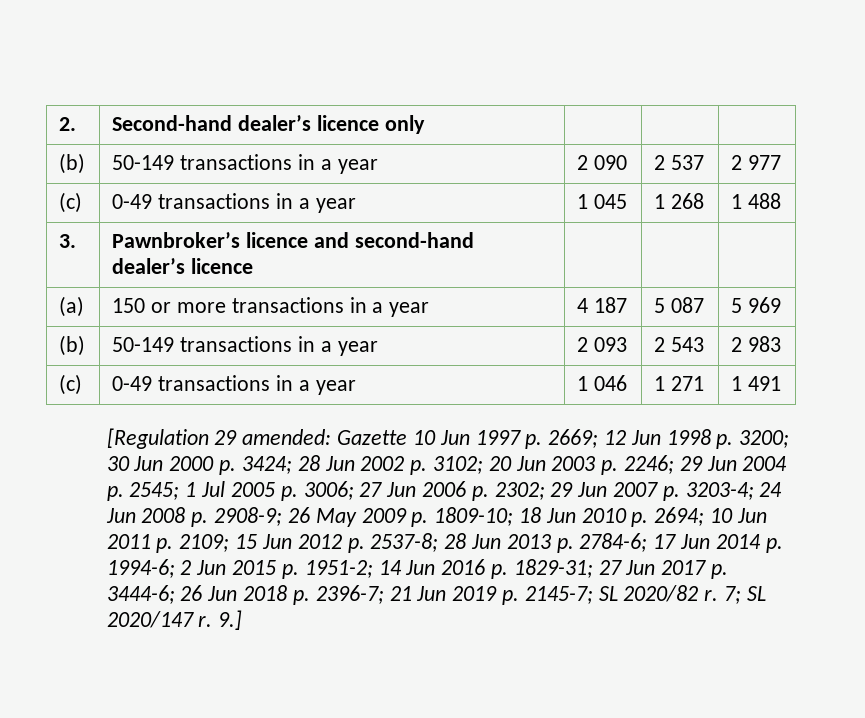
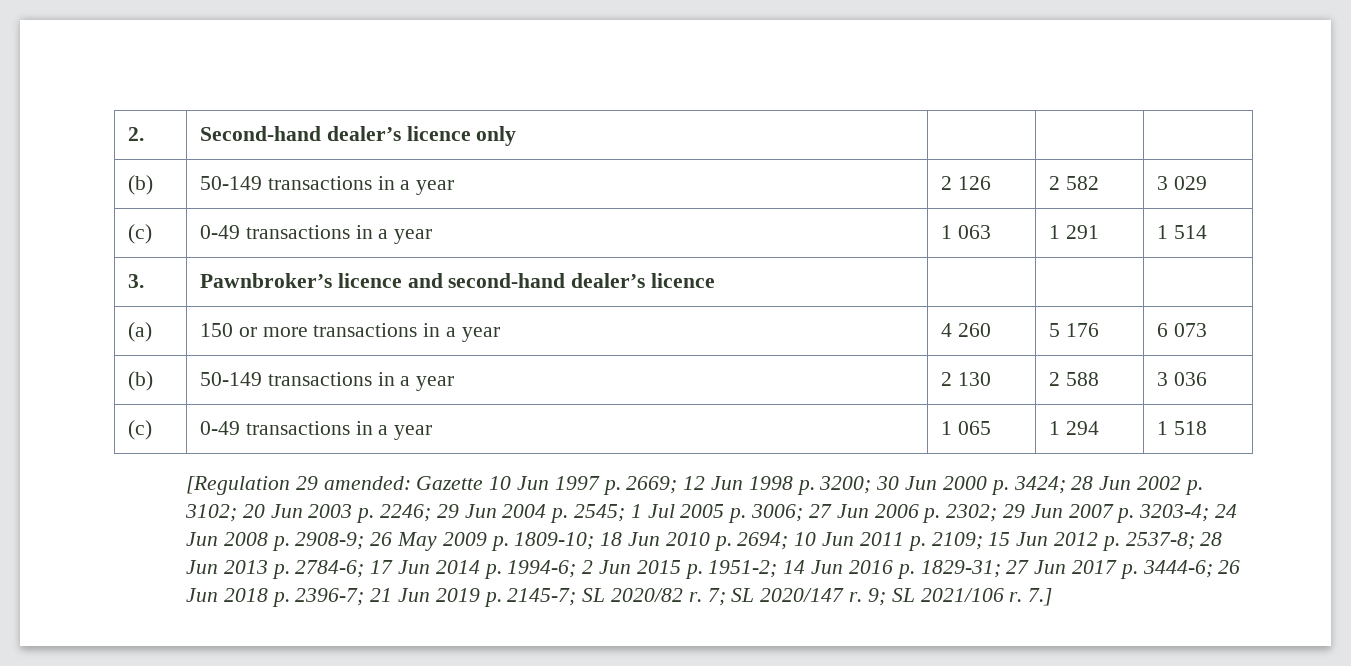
[594,155,628,170] [654,155,705,170] [731,155,782,170] [59,192,83,213] [112,193,356,213] [577,194,628,209] [654,193,705,209] [731,193,782,209] 090 | 2 537 | 2 977 // (c) | 0-49 transactions in a year | 1 045 | 1 268 | 1 488 -> [957,176,991,190] [1049,176,1099,190] [1157,176,1207,190] [128,224,153,244] [200,225,433,244] [941,225,991,239] [1049,225,1099,239] [1157,225,1207,239] 126 | 2 582 | 3 029 // (c) | 0-49 transactions in a year | 1 063 | 1 291 | 1 514
[594,297,628,313] [654,297,705,313] [731,297,782,313] [59,335,86,356] [112,336,378,356] [577,337,628,352] [654,337,705,352] [731,336,782,352] [59,374,83,395] [112,375,356,395] [577,375,628,391] [654,376,705,391] [731,376,782,391] 187 | 5 087 | 5 969 // (b) | 50-149 transactions in a year | 2 093 | 2 543 | 2 983 // (c) | 0-49 transactions in a year | 1 046 | 1 271 | 1 491 -> [957,323,991,337] [1049,323,1099,337] [1157,323,1207,337] [128,371,154,391] [200,372,455,391] [941,372,991,386] [1049,372,1099,386] [1157,372,1207,386] [128,420,153,440] [200,421,433,440] [941,421,991,435] [1049,421,1099,435] [1157,421,1207,435] 260 | 5 176 | 6 073 // (b) | 50-149 transactions in a year | 2 130 | 2 588 | 3 036 // (c) | 0-49 transactions in a year | 1 065 | 1 294 | 1 518
[218,610,243,630] 9.] -> [867,588,1053,606] 9; SL 2021/106 r. 7.]

